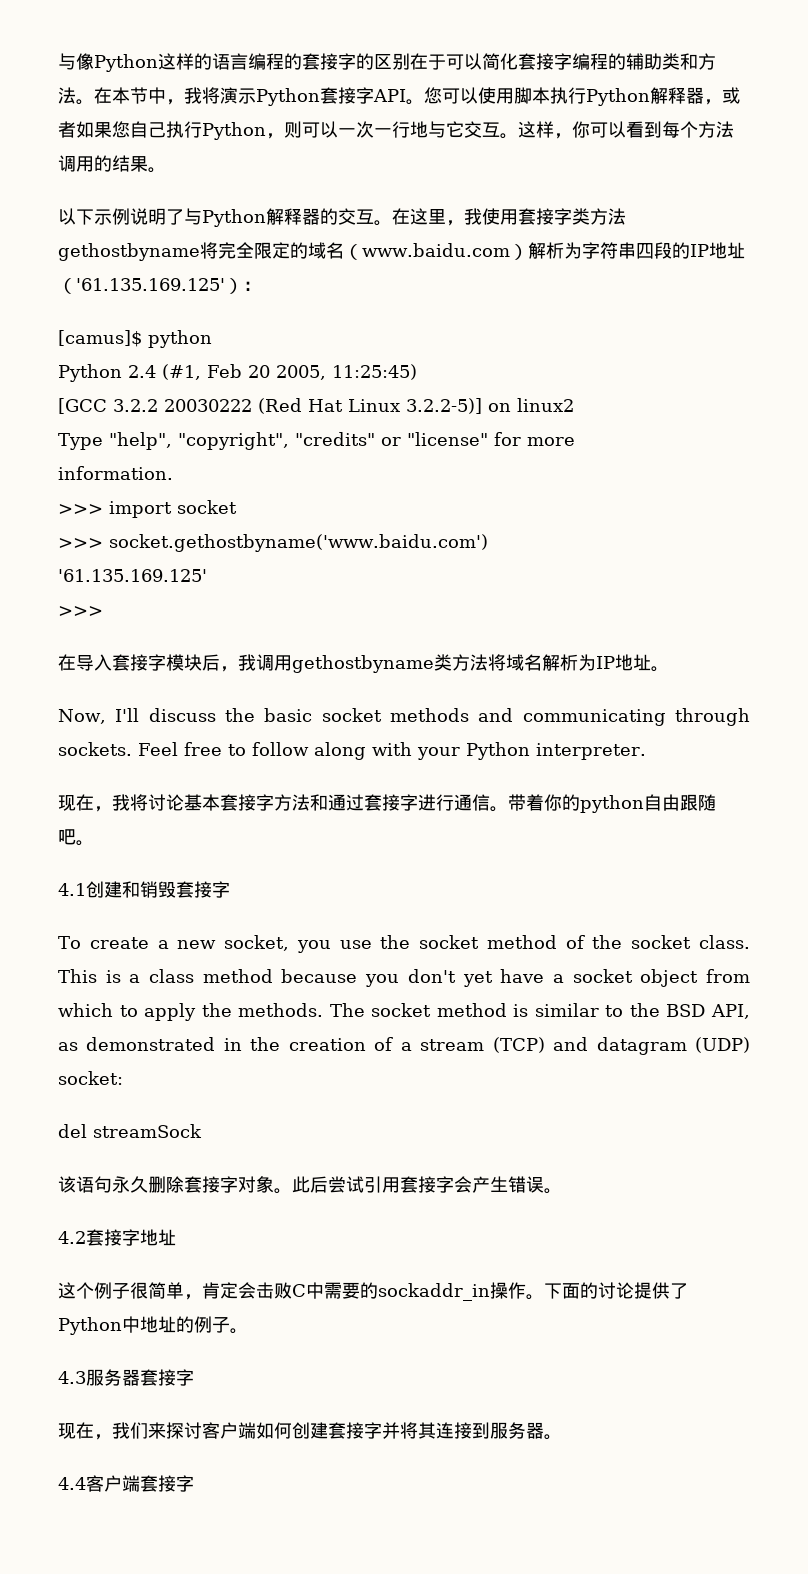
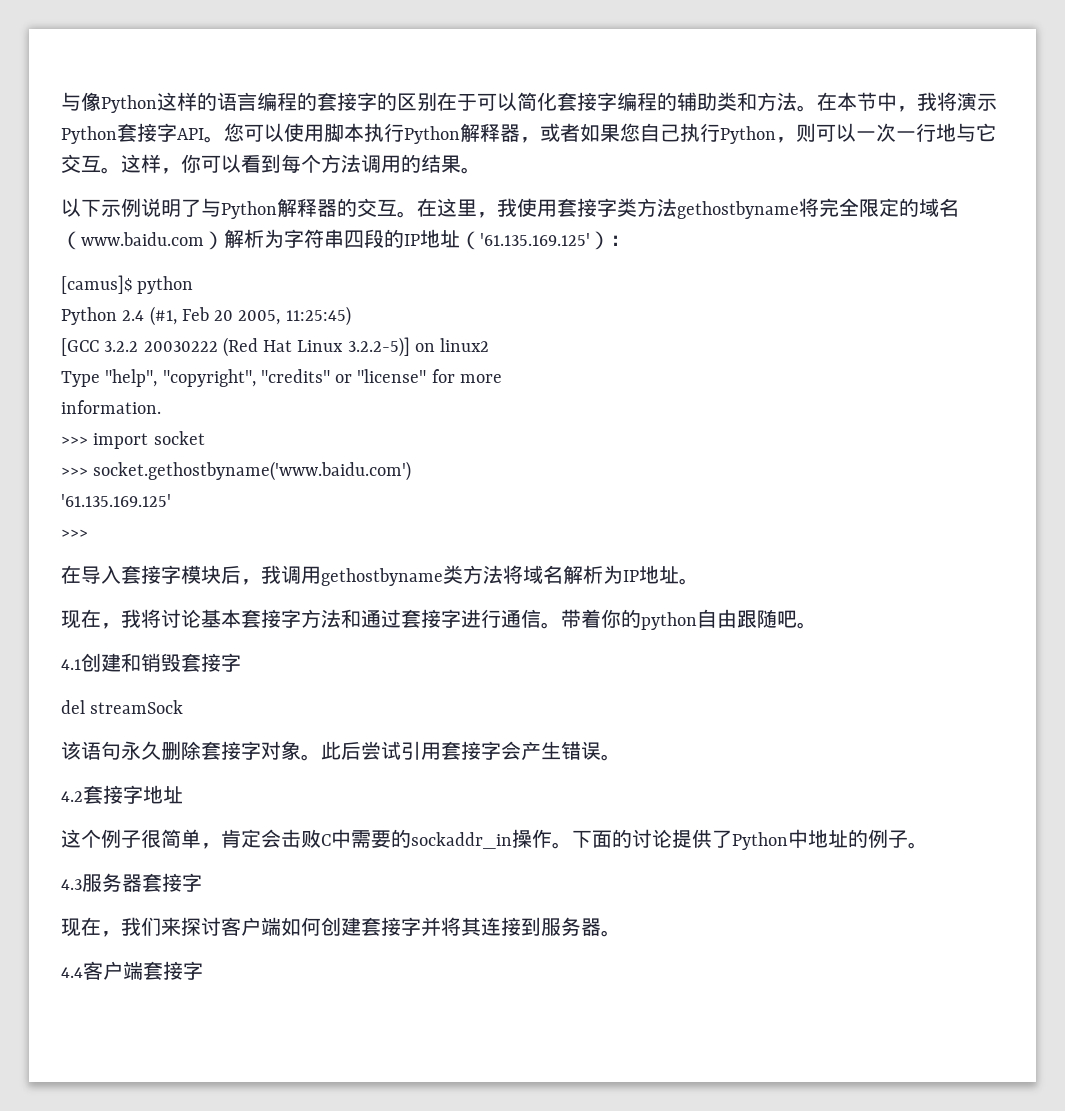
[58,708,750,726] [58,742,646,760] // Now, I'll discuss the basic socket methods and communicating through sockets. Feel free to follow along with your Python interpreter. -> (699, 581) none
[58,935,751,953] [58,969,750,987] [58,1003,751,1021] [58,1037,750,1055] [58,1071,123,1085] // To create a new socket, you use the socket method of the socket class. This is a class method because you don't yet have a socket object from which to apply the methods. The socket method is similar to the BSD API, as demonstrated in the creation of a stream (TCP) and datagram (UDP) socket: -> (241, 662) none

